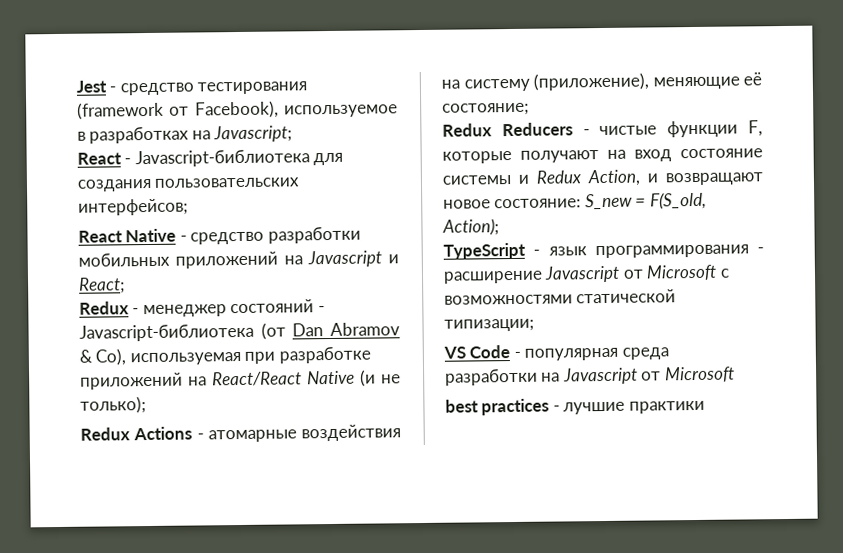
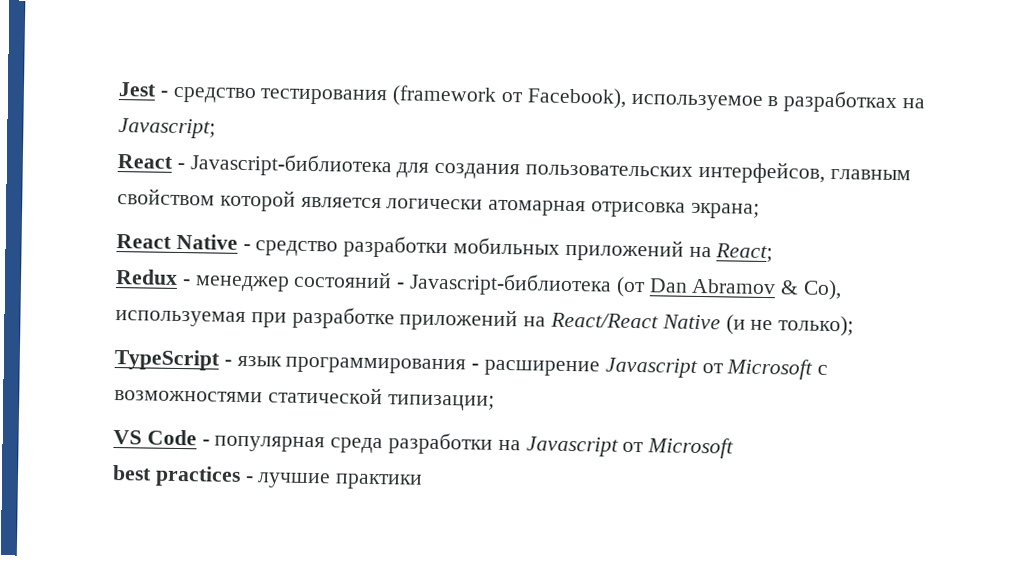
[78,198,188,216] интерфейсов; -> [697,160,911,184] [117,188,760,219] интерфейсов, главным свойством которой является логически атомарная отрисовка экрана;
[307,250,399,268] Javascript и -> (712, 252) none
[80,424,401,443] [441,72,762,92] [442,102,529,116] [442,120,763,138] [442,148,763,164] [442,169,764,187] [443,191,707,210] [442,218,499,236] // Redux Actions - атомарные воздействия на систему (приложение), меняющие её состояние; // Redux Reducers - чистые функции F, которые получают на вход состояние системы и Redux Action, и возвращают новое состояние: S_new = F(S_old, Action); -> (855, 326) none

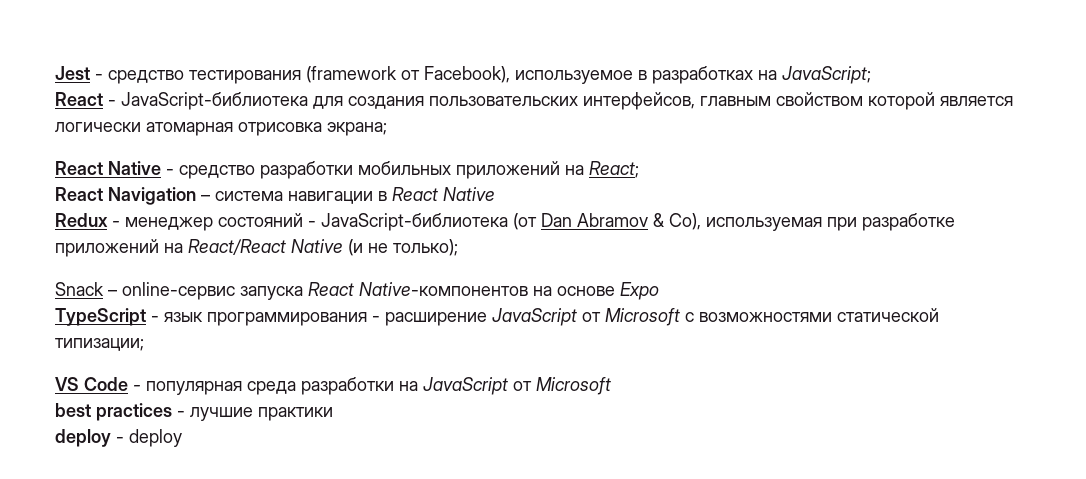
[118,118,216,139] Javascript; -> [782,66,871,84] JavaScript;
[189,153,392,178] Javascript-библиотека -> [121,92,308,110] JavaScript-библиотека
(774, 253) none -> [55,187,495,205] // React Navigation – система навигации в React Native
[409,272,613,297] Javascript-библиотека -> [321,213,508,231] JavaScript-библиотека
(855, 326) none -> [55,282,659,300] // Snack – online-сервис запуска React Native-компонентов на основе Expo
[604,357,698,378] Javascript -> [492,308,577,326] JavaScript
[525,436,619,457] Javascript -> [423,377,508,395] JavaScript
(424, 481) none -> [55,429,182,447] // deploy - deploy

